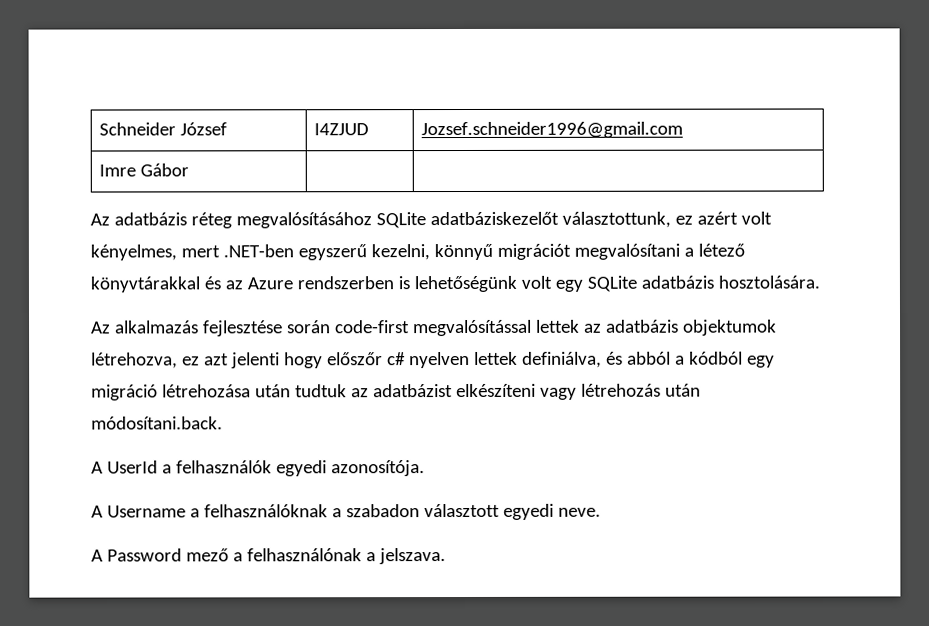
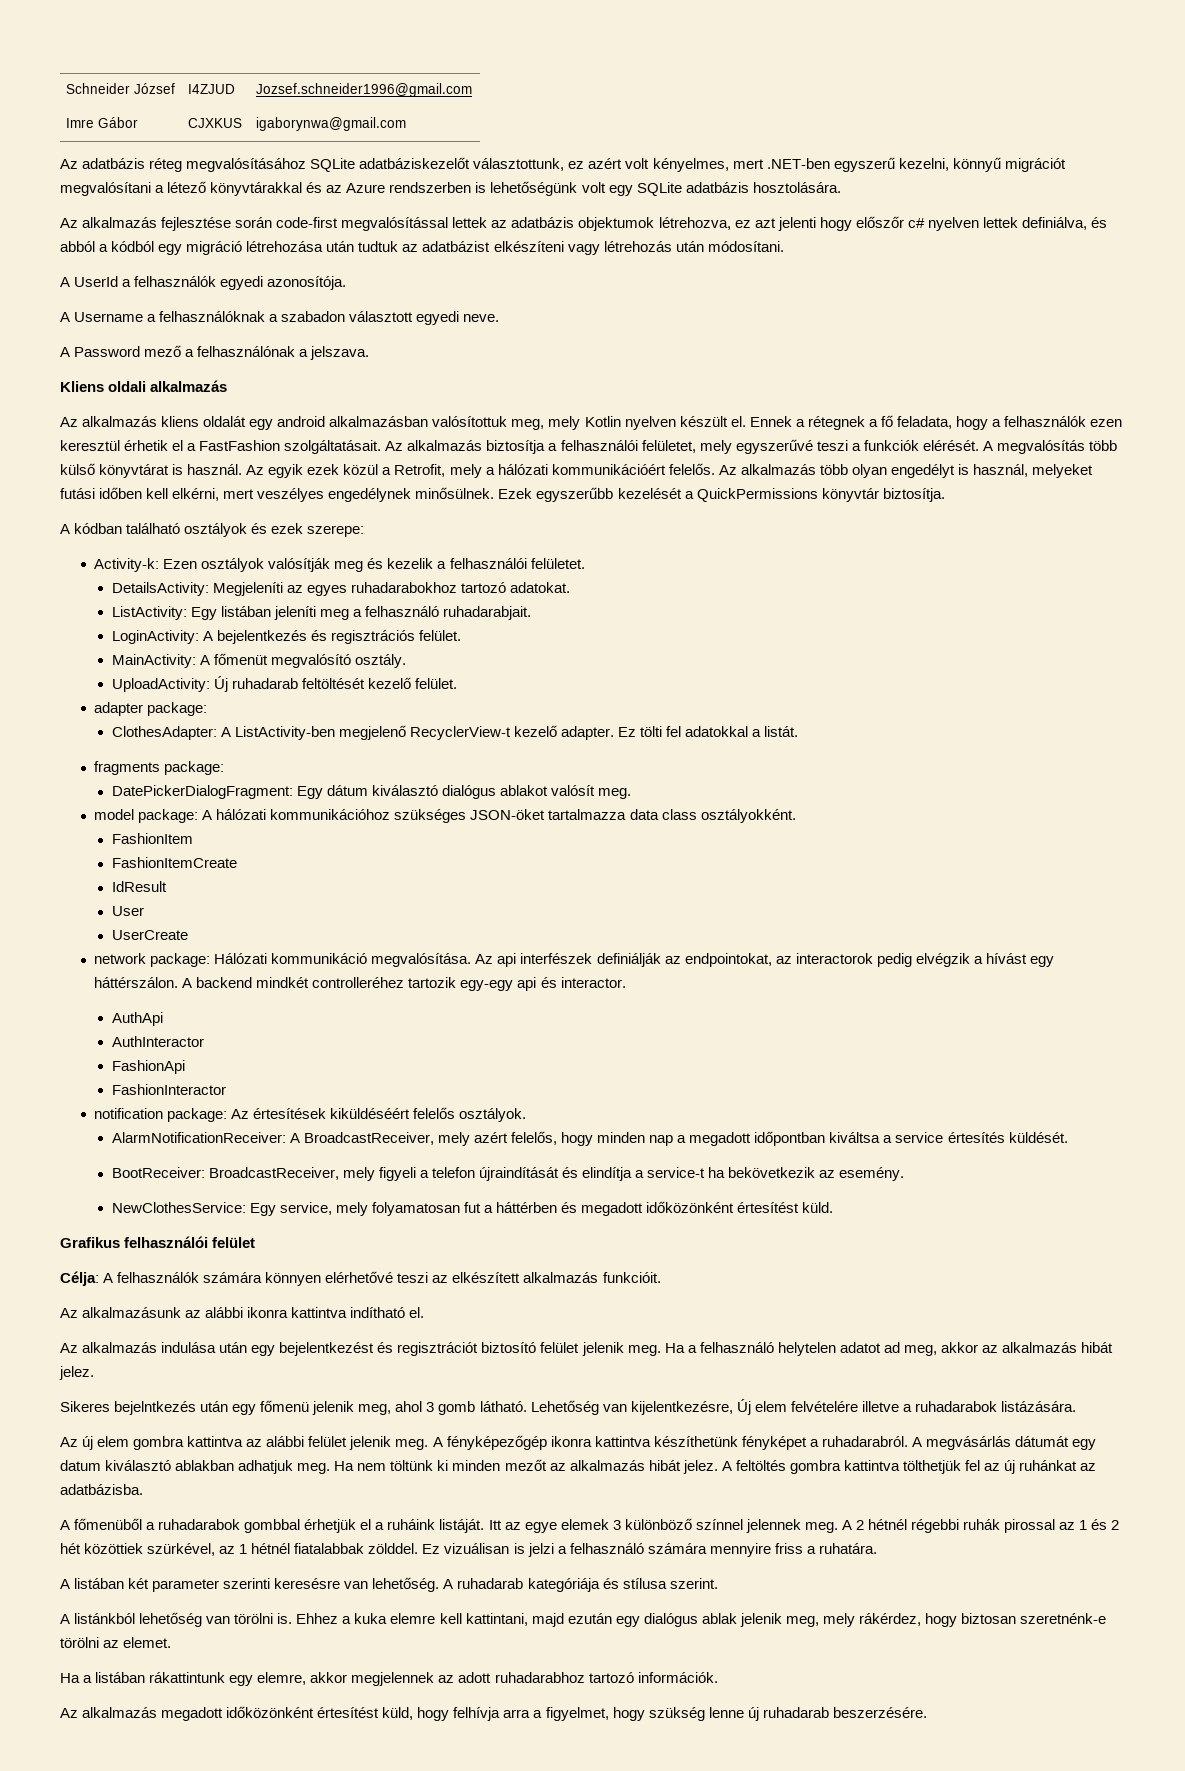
(190, 170) | -> [188,118,243,128] [256,117,407,131] CJXKUS | igaborynwa@gmail.com
[91,416,223,430] módosítani.back. -> [707,241,784,252] módosítani.
(446, 556) none -> [60,380,228,392] [60,415,1123,430] [60,439,1117,454] [60,463,1094,478] [60,487,945,502] [60,523,365,537] [94,558,585,572] [111,582,571,596] [111,606,532,620] [111,630,461,644] [111,653,406,668] [111,676,457,692] [94,702,208,716] [111,725,799,740] [94,761,225,775] [111,785,632,799] [94,809,796,823] [111,833,193,844] [111,857,237,868] [111,881,167,892] [111,906,144,916] [111,930,188,940] [94,953,1054,967] [94,977,626,991] [111,1012,163,1026] [111,1036,204,1047] [111,1060,185,1074] [111,1084,226,1095] [94,1107,527,1122] [111,1131,1068,1146] [111,1167,905,1181] [111,1201,834,1216] [60,1236,256,1248] [60,1271,661,1286] [60,1307,425,1318] [60,1342,1114,1356] [59,1366,94,1380] [60,1399,1076,1415] [60,1435,1097,1450] [60,1459,1097,1474] [60,1484,143,1495] [60,1518,1120,1533] [60,1543,877,1557] [60,1577,718,1592] [60,1612,1107,1627] [60,1637,172,1648] [60,1672,718,1686] [60,1706,927,1721] // Kliens oldali alkalmazás // Az alkalmazás kliens oldalát egy android alkalmazásban valósítottuk meg, mely Kotlin nyelven készült el. Ennek a rétegnek a fő feladata, hogy a felhasználók ezen keresztül érhetik el a FastFashion szolgáltatásait. Az alkalmazás biztosítja a felhasználói felületet, mely egyszerűvé teszi a funkciók elérését. A megvalósítás több külső könyvtárat is használ. Az egyik ezek közül a Retrofit, mely a hálózati kommunikációért felelős. Az alkalmazás több olyan engedélyt is használ, melyeket futási időben kell elkérni, mert veszélyes engedélynek minősülnek. Ezek egyszerűbb kezelését a QuickPermissions könyvtár biztosítja. // A kódban található osztályok és ezek szerepe: // Activity-k: Ezen osztályok valósítják meg és kezelik a felhasználói felületet. // DetailsActivity: Megjeleníti az egyes ruhadarabokhoz tartozó adatokat. // ListActivity: Egy listában jeleníti meg a felhasználó ruhadarabjait. // LoginActivity: A bejelentkezés és regisztrációs felület. // MainActivity: A főmenüt megvalósító osztály. // UploadActivity: Új ruhadarab feltöltését kezelő felület. // adapter package: // ClothesAdapter: A ListActivity-ben megjelenő RecyclerView-t kezelő adapter. Ez tölti fel adatokkal a listát. // fragments package: // DatePickerDialogFragment: Egy dátum kiválasztó dialógus ablakot valósít meg. // model package: A hálózati kommunikációhoz szükséges JSON-öket tartalmazza data class osztályokként. // FashionItem // FashionItemCreate // IdResult // User // UserCreate // network package: Hálózati kommunikáció megvalósítása. Az api interfészek definiálják az endpointokat, az interactorok pedig elvégzik a hívást egy háttérszálon. A backend mindkét controlleréhez tartozik egy-egy api és interactor. // AuthApi // AuthInteractor // FashionApi // FashionInteractor // notification package: Az értesítések kiküldéséért felelős osztályok. // AlarmNotificationReceiver: A BroadcastReceiver, mely azért felelős, hogy minden nap a megadott időpontban kiváltsa a service értesítés küldését. // BootReceiver: BroadcastReceiver, mely figyeli a telefon újraindítását és elindítja a service-t ha bekövetkezik az esemény. // NewClothesService: Egy service, mely folyamatosan fut a háttérben és megadott időközönként értesítést küld. // Grafikus felhasználói felület // Célja: A felhasználók számára könnyen elérhetővé teszi az elkészített alkalmazás funkcióit. // Az alkalmazásunk az alábbi ikonra kattintva indítható el. // Az alkalmazás indulása után egy bejelentkezést és regisztrációt biztosító felület jelenik meg. Ha a felhasználó helytelen adatot ad meg, akkor az alkalmazás hibát jelez. // Sikeres bejelntkezés után egy főmenü jelenik meg, ahol 3 gomb látható. Lehetőség van kijelentkezésre, Új elem felvételére illetve a ruhadarabok listázására. // Az új elem gombra kattintva az alábbi felület jelenik meg. A fényképezőgép ikonra kattintva készíthetünk fényképet a ruhadarabról. A megvásárlás dátumát egy datum kiválasztó ablakban adhatjuk meg. Ha nem töltünk ki minden mezőt az alkalmazás hibát jelez. A feltöltés gombra kattintva tölthetjük fel az új ruhánkat az adatbázisba. // A főmenüből a ruhadarabok gombbal érhetjük el a ruháink listáját. Itt az egye elemek 3 különböző színnel jelennek meg. A 2 hétnél régebbi ruhák pirossal az 1 és 2 hét közöttiek szürkével, az 1 hétnél fiatalabbak zölddel. Ez vizuálisan is jelzi a felhasználó számára mennyire friss a ruhatára. // A listában két parameter szerinti keresésre van lehetőség. A ruhadarab kategóriája és stílusa szerint. // A listánkból lehetőség van törölni is. Ehhez a kuka elemre kell kattintani, majd ezután egy dialógus ablak jelenik meg, mely rákérdez, hogy biztosan szeretnénk-e törölni az elemet. // Ha a listában rákattintunk egy elemre, akkor megjelennek az adott ruhadarabhoz tartozó információk. // Az alkalmazás megadott időközönként értesítést küld, hogy felhívja arra a figyelmet, hogy szükség lenne új ruhadarab beszerzésére.

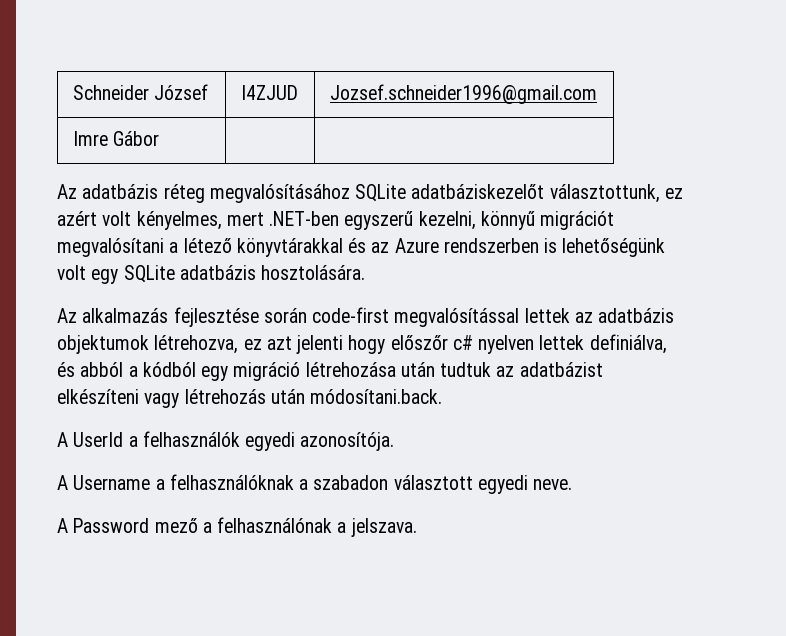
[188,118,243,128] [256,117,407,131] CJXKUS | igaborynwa@gmail.com -> (159, 138) |
[707,241,784,252] módosítani. -> [310,389,443,404] módosítani.back.
[60,380,228,392] [60,415,1123,430] [60,439,1117,454] [60,463,1094,478] [60,487,945,502] [60,523,365,537] [94,558,585,572] [111,582,571,596] [111,606,532,620] [111,630,461,644] [111,653,406,668] [111,676,457,692] [94,702,208,716] [111,725,799,740] [94,761,225,775] [111,785,632,799] [94,809,796,823] [111,833,193,844] [111,857,237,868] [111,881,167,892] [111,906,144,916] [111,930,188,940] [94,953,1054,967] [94,977,626,991] [111,1012,163,1026] [111,1036,204,1047] [111,1060,185,1074] [111,1084,226,1095] [94,1107,527,1122] [111,1131,1068,1146] [111,1167,905,1181] [111,1201,834,1216] [60,1236,256,1248] [60,1271,661,1286] [60,1307,425,1318] [60,1342,1114,1356] [59,1366,94,1380] [60,1399,1076,1415] [60,1435,1097,1450] [60,1459,1097,1474] [60,1484,143,1495] [60,1518,1120,1533] [60,1543,877,1557] [60,1577,718,1592] [60,1612,1107,1627] [60,1637,172,1648] [60,1672,718,1686] [60,1706,927,1721] // Kliens oldali alkalmazás // Az alkalmazás kliens oldalát egy android alkalmazásban valósítottuk meg, mely Kotlin nyelven készült el. Ennek a rétegnek a fő feladata, hogy a felhasználók ezen keresztül érhetik el a FastFashion szolgáltatásait. Az alkalmazás biztosítja a felhasználói felületet, mely egyszerűvé teszi a funkciók elérését. A megvalósítás több külső könyvtárat is használ. Az egyik ezek közül a Retrofit, mely a hálózati kommunikációért felelős. Az alkalmazás több olyan engedélyt is használ, melyeket futási időben kell elkérni, mert veszélyes engedélynek minősülnek. Ezek egyszerűbb kezelését a QuickPermissions könyvtár biztosítja. // A kódban található osztályok és ezek szerepe: // Activity-k: Ezen osztályok valósítják meg és kezelik a felhasználói felületet. // DetailsActivity: Megjeleníti az egyes ruhadarabokhoz tartozó adatokat. // ListActivity: Egy listában jeleníti meg a felhasználó ruhadarabjait. // LoginActivity: A bejelentkezés és regisztrációs felület. // MainActivity: A főmenüt megvalósító osztály. // UploadActivity: Új ruhadarab feltöltését kezelő felület. // adapter package: // ClothesAdapter: A ListActivity-ben megjelenő RecyclerView-t kezelő adapter. Ez tölti fel adatokkal a listát. // fragments package: // DatePickerDialogFragment: Egy dátum kiválasztó dialógus ablakot valósít meg. // model package: A hálózati kommunikációhoz szükséges JSON-öket tartalmazza data class osztályokként. // FashionItem // FashionItemCreate // IdResult // User // UserCreate // network package: Hálózati kommunikáció megvalósítása. Az api interfészek definiálják az endpointokat, az interactorok pedig elvégzik a hívást egy háttérszálon. A backend mindkét controlleréhez tartozik egy-egy api és interactor. // AuthApi // AuthInteractor // FashionApi // FashionInteractor // notification package: Az értesítések kiküldéséért felelős osztályok. // AlarmNotificationReceiver: A BroadcastReceiver, mely azért felelős, hogy minden nap a megadott időpontban kiváltsa a service értesítés küldését. // BootReceiver: BroadcastReceiver, mely figyeli a telefon újraindítását és elindítja a service-t ha bekövetkezik az esemény. // NewClothesService: Egy service, mely folyamatosan fut a háttérben és megadott időközönként értesítést küld. // Grafikus felhasználói felület // Célja: A felhasználók számára könnyen elérhetővé teszi az elkészített alkalmazás funkcióit. // Az alkalmazásunk az alábbi ikonra kattintva indítható el. // Az alkalmazás indulása után egy bejelentkezést és regisztrációt biztosító felület jelenik meg. Ha a felhasználó helytelen adatot ad meg, akkor az alkalmazás hibát jelez. // Sikeres bejelntkezés után egy főmenü jelenik meg, ahol 3 gomb látható. Lehetőség van kijelentkezésre, Új elem felvételére illetve a ruhadarabok listázására. // Az új elem gombra kattintva az alábbi felület jelenik meg. A fényképezőgép ikonra kattintva készíthetünk fényképet a ruhadarabról. A megvásárlás dátumát egy datum kiválasztó ablakban adhatjuk meg. Ha nem töltünk ki minden mezőt az alkalmazás hibát jelez. A feltöltés gombra kattintva tölthetjük fel az új ruhánkat az adatbázisba. // A főmenüből a ruhadarabok gombbal érhetjük el a ruháink listáját. Itt az egye elemek 3 különböző színnel jelennek meg. A 2 hétnél régebbi ruhák pirossal az 1 és 2 hét közöttiek szürkével, az 1 hétnél fiatalabbak zölddel. Ez vizuálisan is jelzi a felhasználó számára mennyire friss a ruhatára. // A listában két parameter szerinti keresésre van lehetőség. A ruhadarab kategóriája és stílusa szerint. // A listánkból lehetőség van törölni is. Ehhez a kuka elemre kell kattintani, majd ezután egy dialógus ablak jelenik meg, mely rákérdez, hogy biztosan szeretnénk-e törölni az elemet. // Ha a listában rákattintunk egy elemre, akkor megjelennek az adott ruhadarabhoz tartozó információk. // Az alkalmazás megadott időközönként értesítést küld, hogy felhívja arra a figyelmet, hogy szükség lenne új ruhadarab beszerzésére. -> (417, 527) none

